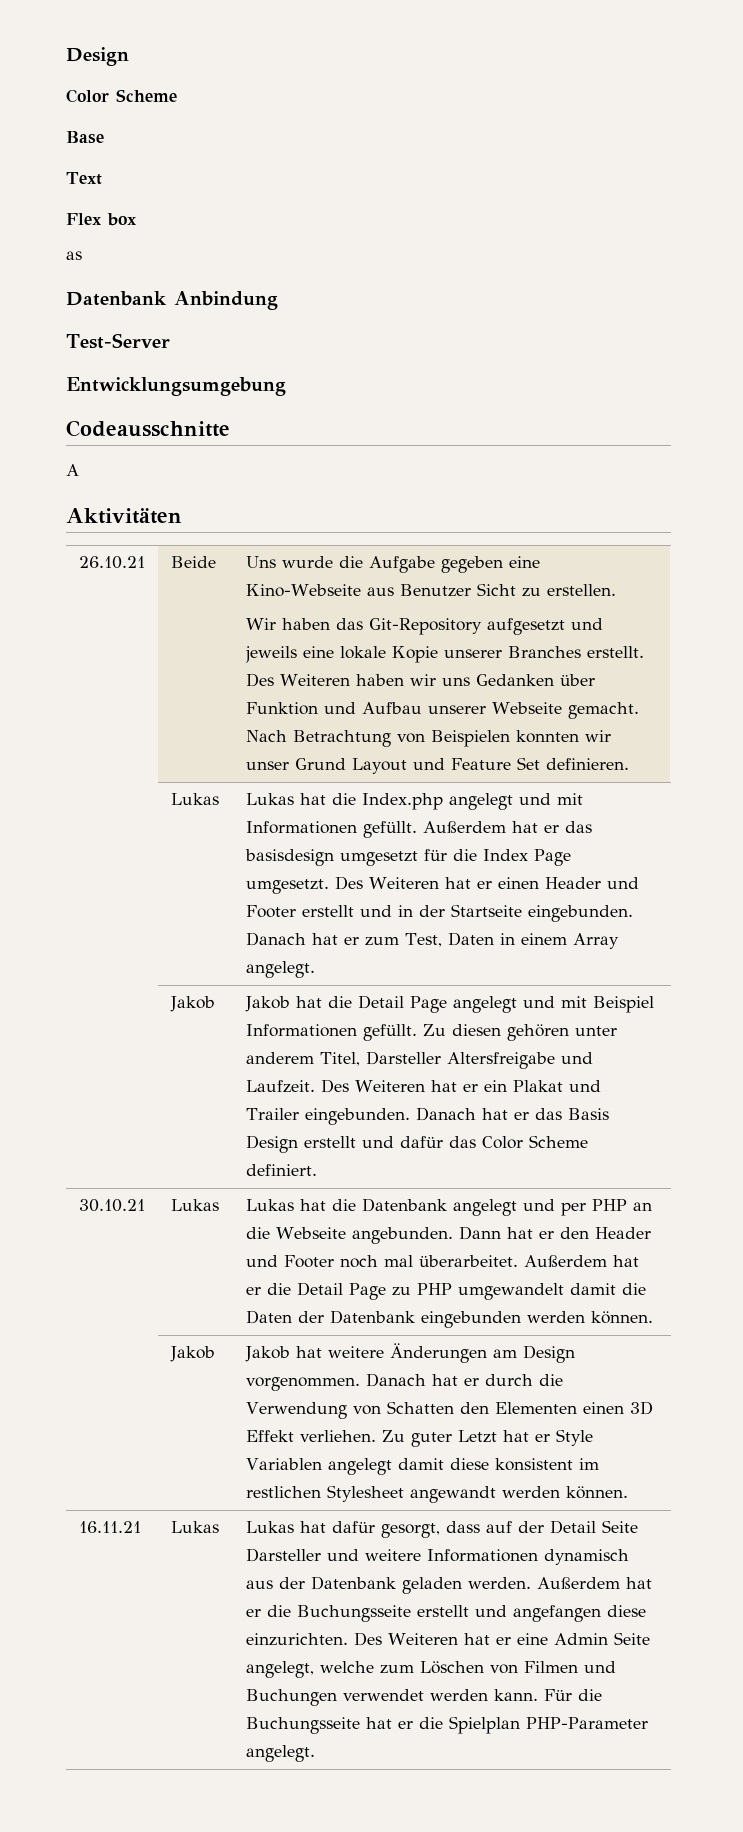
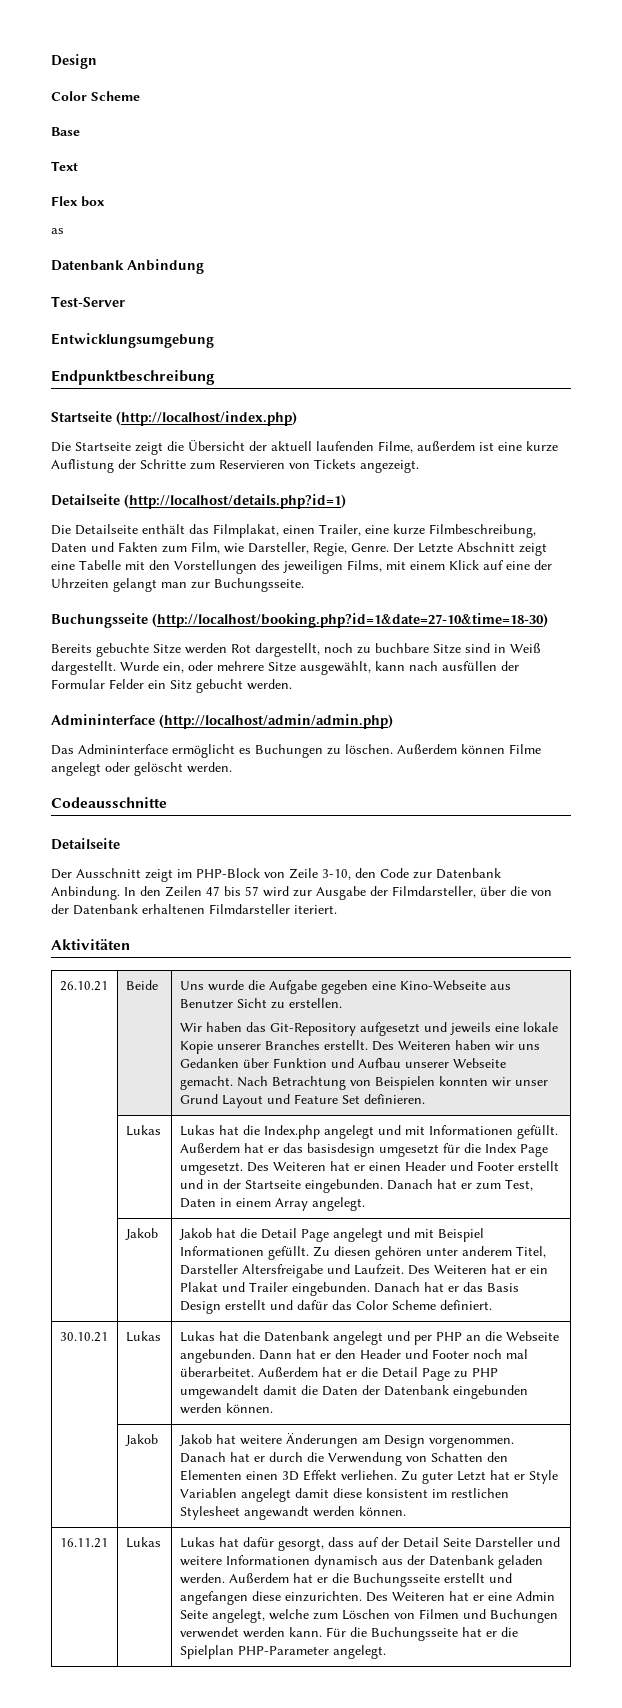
[66,420,230,437] [66,464,79,476] Codeausschnitte // A -> [51,370,215,385] [51,411,297,426] [51,440,558,455] [51,459,419,473] [51,494,346,509] [51,524,536,538] [51,542,547,556] [51,560,552,574] [51,578,304,592] [51,613,548,628] [51,643,541,657] [51,661,519,675] [51,679,292,693] [51,714,393,729] [51,744,541,758] [51,762,232,776] [51,797,167,808] [51,838,120,850] [51,868,501,882] [51,886,552,900] [51,904,337,915] Endpunktbeschreibung // Startseite (http://localhost/index.php) // Die Startseite zeigt die Übersicht der aktuell laufenden Filme, außerdem ist eine kurze Auflistung der Schritte zum Reservieren von Tickets angezeigt. // Detailseite (http://localhost/details.php?id=1) // Die Detailseite enthält das Filmplakat, einen Trailer, eine kurze Filmbeschreibung, Daten und Fakten zum Film, wie Darsteller, Regie, Genre. Der Letzte Abschnitt zeigt eine Tabelle mit den Vorstellungen des jeweiligen Films, mit einem Klick auf eine der Uhrzeiten gelangt man zur Buchungsseite. // Buchungsseite (http://localhost/booking.php?id=1&date=27-10&time=18-30) // Bereits gebuchte Sitze werden Rot dargestellt, noch zu buchbare Sitze sind in Weiß dargestellt. Wurde ein, oder mehrere Sitze ausgewählt, kann nach ausfüllen der Formular Felder ein Sitz gebucht werden. // Admininterface (http://localhost/admin/admin.php) // Das Admininterface ermöglicht es Buchungen zu löschen. Außerdem können Filme angelegt oder gelöscht werden. // Codeausschnitte // Detailseite // Der Ausschnitt zeigt im PHP-Block von Zeile 3-10, den Code zur Datenbank Anbindung. In den Zeilen 47 bis 57 wird zur Ausgabe der Filmdarsteller, über die von der Datenbank erhaltenen Filmdarsteller iteriert.

